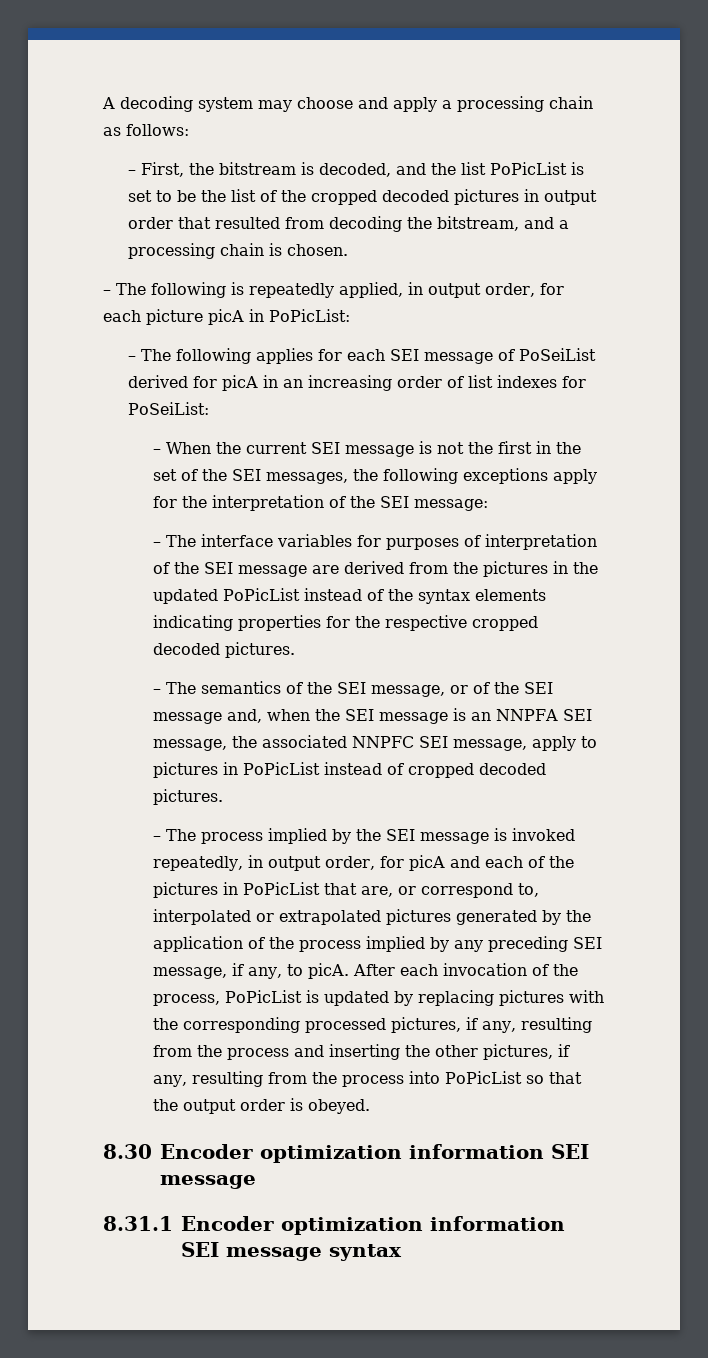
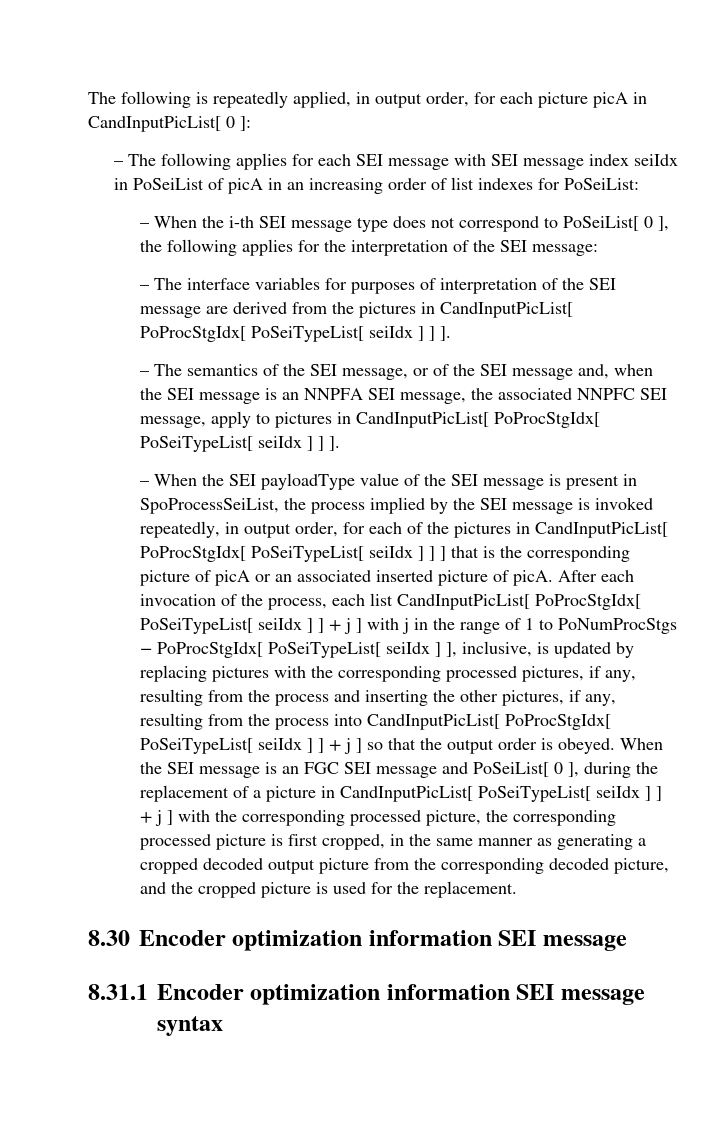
[102,96,593,112] [103,124,189,136] [127,162,584,177] [127,189,597,205] [127,216,569,232] [127,243,348,259] [103,290,111,295] A decoding system may choose and apply a processing chain as follows: // – First, the bitstream is decoded, and the list PoPicList is set to be the list of the cropped decoded pictures in output order that resulted from decoding the bitstream, and a processing chain is chosen. // – -> (88, 98) none
[269,309,350,322] PoPicList: -> [88,116,251,132] CandInputPicList[ 0 ]:
[497,348,596,361] [127,375,217,388] of PoSeiList derived for -> [453,154,678,170] [113,178,224,190] with SEI message index seiIdx in PoSeiList of
[245,441,581,457] [152,468,597,484] current SEI message is not the first in the set of the SEI messages, the following exceptions apply -> [228,216,669,232] [139,239,293,256] i-th SEI message type does not correspond to PoSeiList[ 0 ], the following applies
[572,562,598,574] [152,588,546,604] [152,615,538,631] [152,642,295,658] the updated PoPicList instead of the syntax elements indicating properties for the respective cropped decoded pictures. -> [439,302,573,318] [139,326,451,342] CandInputPicList[ PoProcStgIdx[ PoSeiTypeList[ seiIdx ] ] ].
[242,762,546,778] [152,789,223,805] [152,829,196,841] PoPicList instead of cropped decoded pictures. // – The -> [355,412,600,428] [139,436,340,452] [139,473,637,490] [139,498,306,514] CandInputPicList[ PoProcStgIdx[ PoSeiTypeList[ seiIdx ] ] ]. // – When the SEI payloadType value of the SEI message is present in SpoProcessSeiList, the
[408,855,480,871] picA and -> (365, 528) none
[242,882,539,898] [152,909,591,925] [152,936,602,952] [152,963,303,979] PoPicList that are, or correspond to, interpolated or extrapolated pictures generated by the application of the process implied by any preceding SEI message, if any, to -> [534,522,668,538] [139,546,630,562] [139,570,509,586] CandInputPicList[ PoProcStgIdx[ PoSeiTypeList[ seiIdx ] ] ] that is the corresponding picture of picA or an associated inserted picture of
[224,990,302,1003] PoPicList -> [331,593,641,610] [139,618,677,634] [139,641,532,658] each list CandInputPicList[ PoProcStgIdx[ PoSeiTypeList[ seiIdx ] ] + j ] with j in the range of 1 to PoNumProcStgs − PoProcStgIdx[ PoSeiTypeList[ seiIdx ] ], inclusive,
[444,1071,522,1084] PoPicList -> [366,714,611,730] [139,738,362,754] CandInputPicList[ PoProcStgIdx[ PoSeiTypeList[ seiIdx ] ] + j ]
(370, 1106) none -> [619,738,663,750] [139,762,658,778] [139,785,662,802] [139,810,616,826] [139,834,646,850] [139,858,669,874] [139,881,517,898] When the SEI message is an FGC SEI message and PoSeiList[ 0 ], during the replacement of a picture in CandInputPicList[ PoSeiTypeList[ seiIdx ] ] + j ] with the corresponding processed picture, the corresponding processed picture is first cropped, in the same manner as generating a cropped decoded output picture from the corresponding decoded picture, and the cropped picture is used for the replacement.

